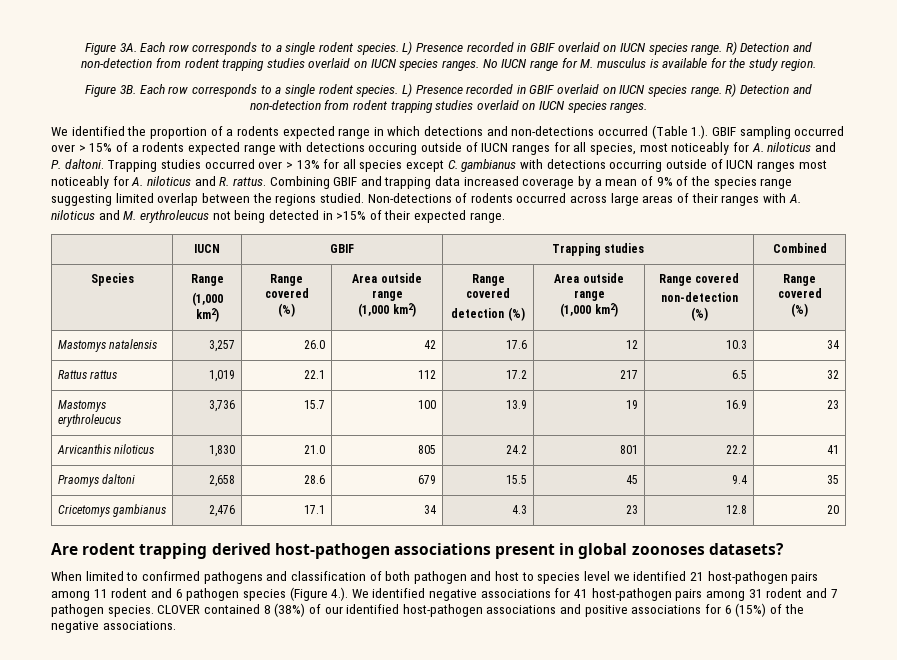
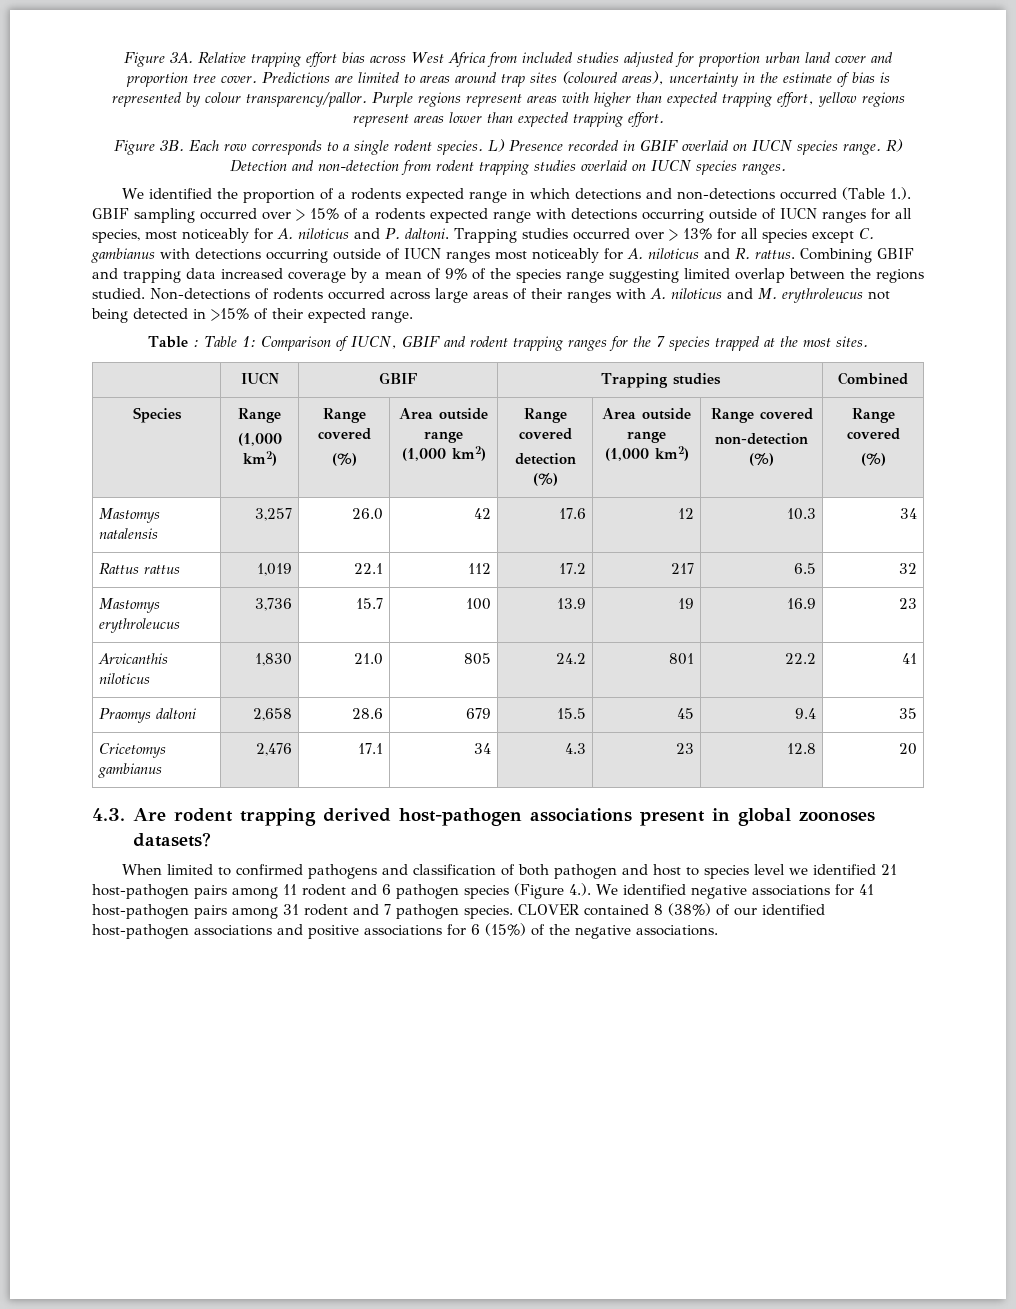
[140,41,813,55] [81,58,816,71] Each row corresponds to a single rodent species. L) Presence recorded in GBIF overlaid on IUCN species range. R) Detection and non-detection from rodent trapping studies overlaid on IUCN species ranges. No IUCN range for M. musculus is available for the study region. -> [198,52,893,67] [125,71,890,87] [111,92,905,107] [352,112,664,127] Relative trapping effort bias across West Africa from included studies adjusted for proportion urban land cover and proportion tree cover. Predictions are limited to areas around trap sites (coloured areas), uncertainty in the estimate of bias is represented by colour transparency/pallor. Purple regions represent areas with higher than expected trapping effort, yellow regions represent areas lower than expected trapping effort.
[368,143,418,155] occuring -> [642,209,704,223] occurring
(505, 217) none -> [148,336,868,351] // Table : Table 1: Comparison of IUCN, GBIF and rodent trapping ranges for the 7 species trapped at the most sites.
(840, 509) none -> [92,808,125,821] 4.3.

